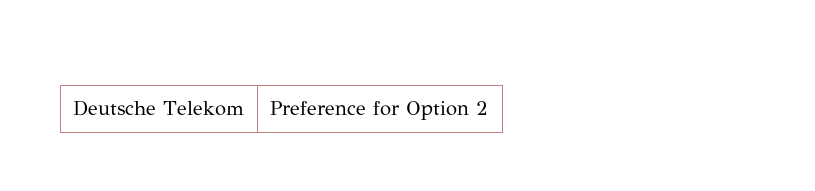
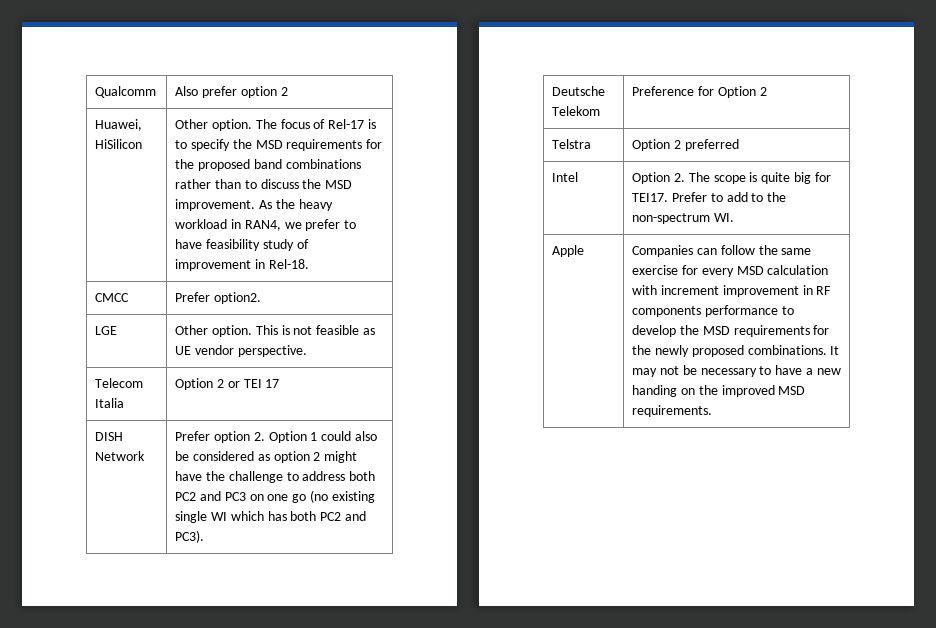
(72, 108) none -> [95,86,157,98] [175,86,288,98] [95,119,143,131] [95,139,143,149] [175,119,376,131] [175,139,383,151] [175,159,361,171] [175,179,353,189] [175,199,333,211] [175,219,357,231] [175,239,309,251] [175,259,309,271] [95,293,130,302] [175,292,261,304] [95,326,118,335] [175,325,375,337] [175,345,307,357] [95,378,144,388] [95,398,125,408] [175,378,280,390] [95,432,124,441] [95,451,146,461] [175,431,377,443] [175,451,358,463] [175,471,376,483] [175,490,375,503] [175,511,366,523] [175,530,205,543] Qualcomm | Also prefer option 2 // Huawei, HiSilicon | Other option. The focus of Rel-17 is to specify the MSD requirements for the proposed band combinations rather than to discuss the MSD improvement. As the heavy workload in RAN4, we prefer to have feasibility study of improvement in Rel-18. // CMCC | Prefer option2. // LGE | Other option. This is not feasible as UE vendor perspective. // Telecom Italia | Option 2 or TEI 17 // DISH Network | Prefer option 2. Option 1 could also be considered as option 2 might have the challenge to address both PC2 and PC3 on one go (no existing single WI which has both PC2 and PC3). //
(488, 108) none -> [552,139,592,149] [632,139,739,151] [552,172,579,182] [632,172,831,184] [632,192,787,202] [632,213,734,224] [552,245,585,257] [632,245,812,257] [632,265,829,277] [632,285,832,297] [632,305,794,317] [632,325,830,337] [632,345,840,357] [632,365,841,377] [632,385,806,397] [632,405,713,417] // Telstra | Option 2 preferred // Intel | Option 2. The scope is quite big for TEI17. Prefer to add to the non-spectrum WI. // Apple | Companies can follow the same exercise for every MSD calculation with increment improvement in RF components performance to develop the MSD requirements for the newly proposed combinations. It may not be necessary to have a new handing on the improved MSD requirements.

